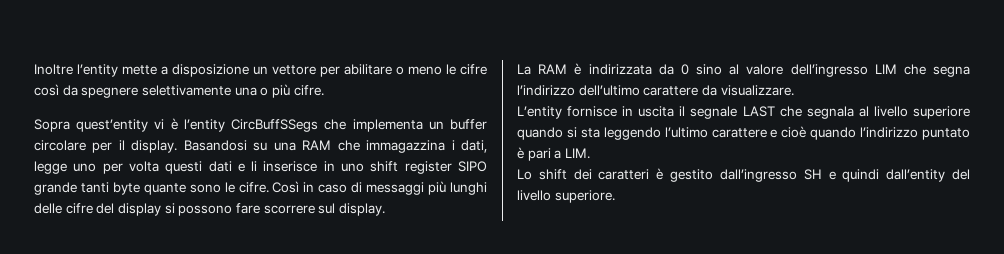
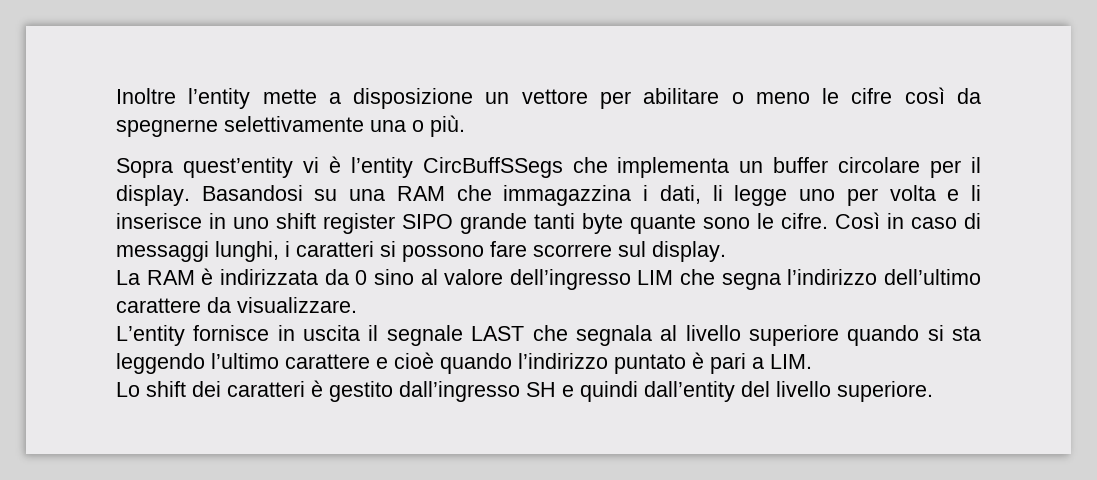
[81,87,139,98] spegnere -> [116,119,218,137] spegnerne
[271,84,324,98] più cifre. -> [430,115,465,137] più.
(487, 146) none -> [712,185,723,201] li
[165,161,232,174] questi dati -> (936, 193) none
[428,181,487,195] [34,203,161,216] più lunghi delle cifre del display -> [215,241,374,262] lunghi, i caratteri

